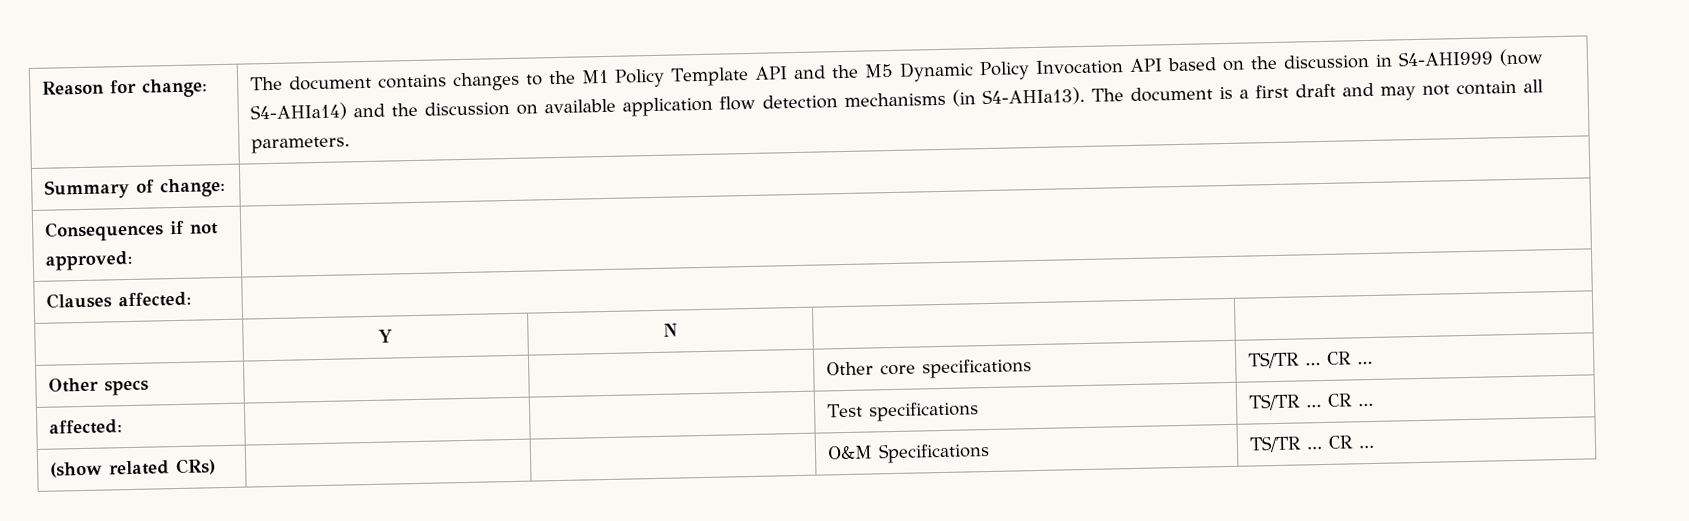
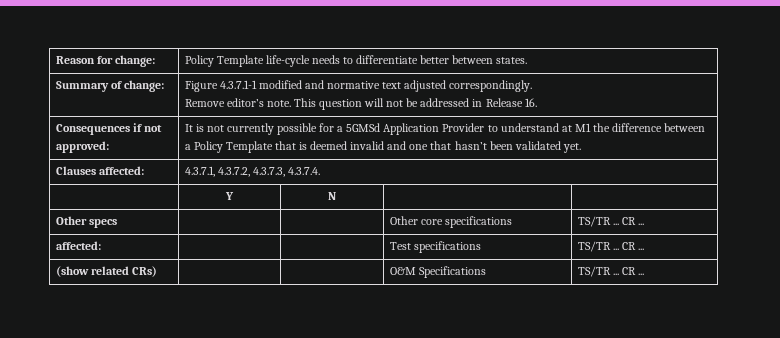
[249,48,1544,92] [249,79,1544,122] [250,136,350,154] [43,177,226,200] [44,220,218,242] [44,250,134,271] [45,291,192,309] The document contains changes to the M1 Policy Template API and the M5 Dynamic Policy Invocation API based on the discussion in S4-AHI999 (now S4-AHIa14) and the discussion on available application flow detection mechanisms (in S4-AHIa13). The document is a first draft and may not contain all parameters. // Summary of change: | // Consequences if not approved: | // Clauses affected: | -> [184,55,528,67] [55,80,164,92] [184,80,533,92] [184,98,537,110] [55,123,162,135] [55,141,109,153] [184,123,706,135] [184,141,581,153] [55,166,144,175] [184,166,320,177] Policy Template life-cycle needs to differentiate better between states. // Summary of change: | Figure 4.3.7.1-1 modified and normative text adjusted correspondingly. // Remove editor’s note. This question will not be addressed in Release 16. // Consequences if not approved: | It is not currently possible for a 5GMSd Application Provider to understand at M1 the difference between a Policy Template that is deemed invalid and one that hasn’t been validated yet. // Clauses affected: | 4.3.7.1, 4.3.7.2, 4.3.7.3, 4.3.7.4.

